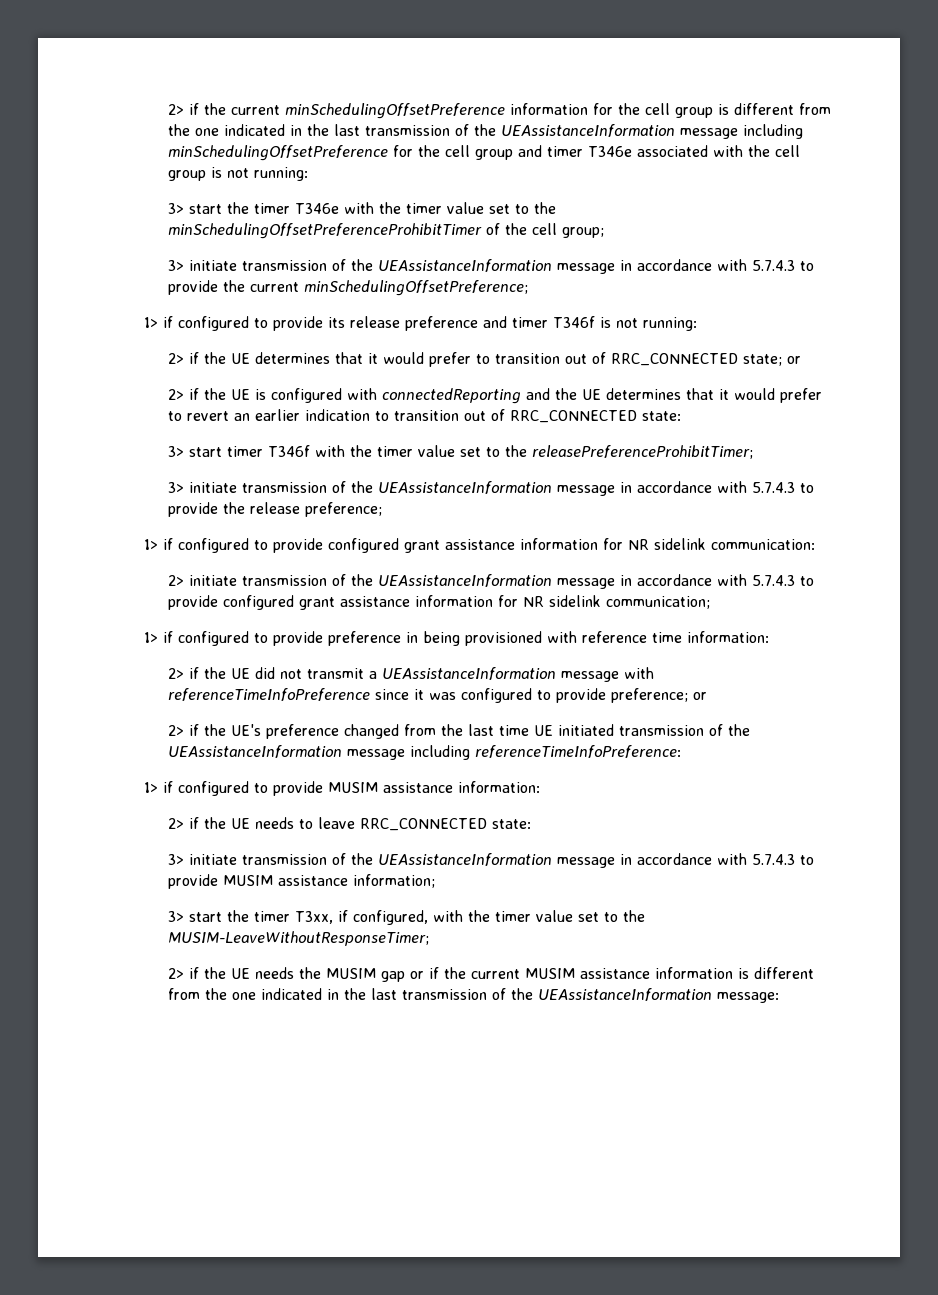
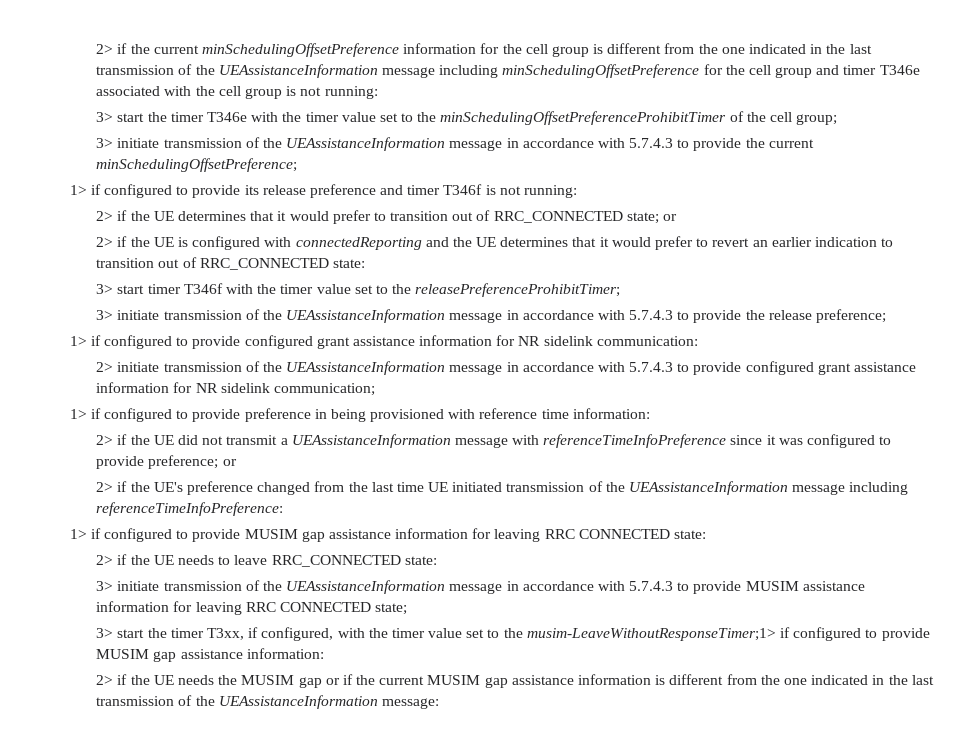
[382,781,540,793] assistance information: -> [301,528,707,542] gap assistance information for leaving RRC CONNECTED state:
[353,874,436,888] information; -> [96,601,408,615] information for leaving RRC CONNECTED state;
[168,931,430,946] MUSIM-LeaveWithoutResponseTimer; -> [526,627,930,641] [96,648,324,662] musim-LeaveWithoutResponseTimer;1> if configured to provide MUSIM gap assistance information:
(576, 973) none -> [484,677,508,688] gap

